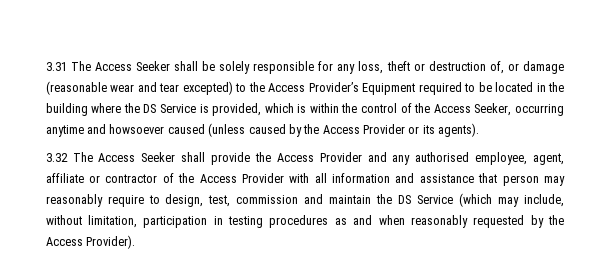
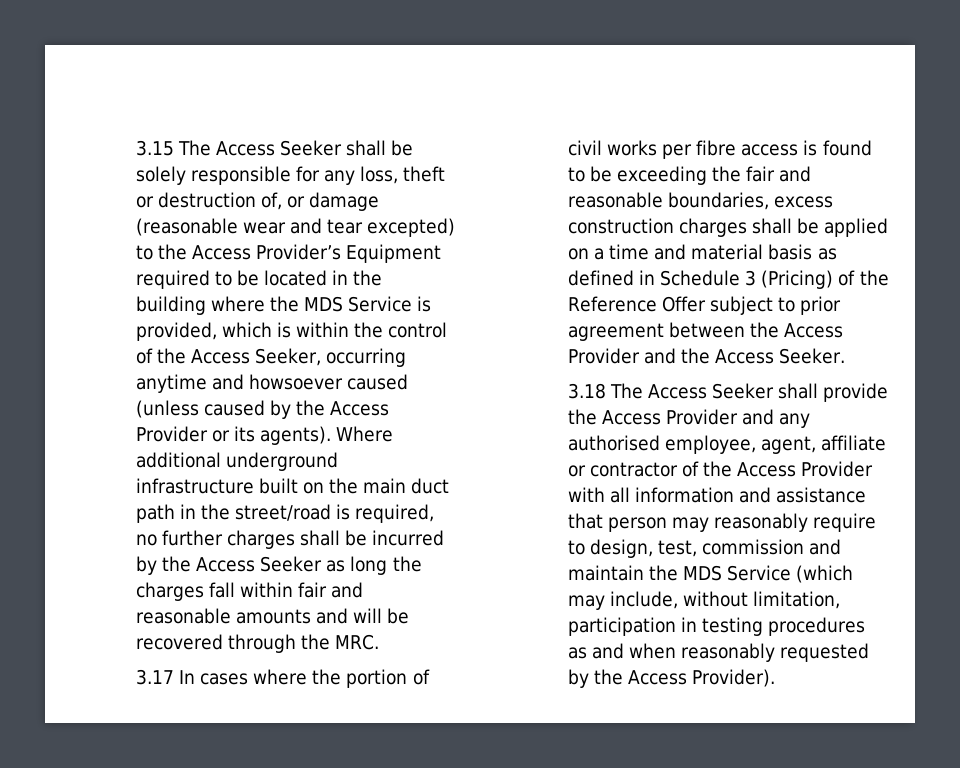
[45,62,67,71] 3.31 -> [135,140,174,156] 3.15
[143,104,157,113] DS -> [304,296,344,312] MDS
[45,153,68,162] // 3.32 -> [336,426,394,442] [135,452,338,471] [135,478,450,494] [135,504,435,523] [135,530,445,549] [135,556,422,575] [135,582,364,601] [135,608,410,624] [135,634,380,653] [135,669,430,688] [567,140,872,159] [567,166,812,185] [567,192,834,210] [567,218,889,237] [567,244,837,260] [567,270,889,289] [567,296,842,315] [567,322,844,341] [567,348,846,364] [567,383,606,399] Where additional underground infrastructure built on the main duct path in the street/road is required, no further charges shall be incurred by the Access Seeker as long the charges fall within fair and reasonable amounts and will be recovered through the MRC. // 3.17 In cases where the portion of civil works per fibre access is found to be exceeding the fair and reasonable boundaries, excess construction charges shall be applied on a time and material basis as defined in Schedule 3 (Pricing) of the Reference Offer subject to prior agreement between the Access Provider and the Access Seeker. // 3.18
[398,195,412,204] DS -> [683,565,723,581] MDS

